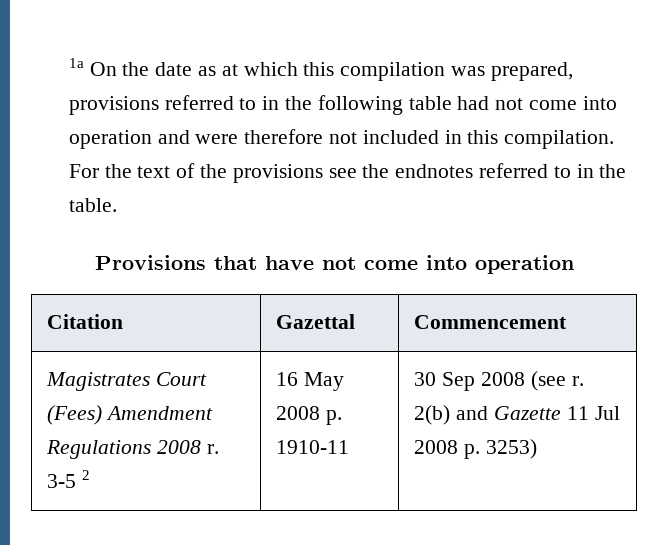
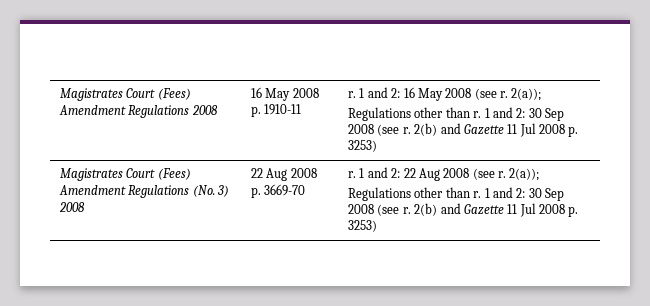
[68,58,573,81] [68,95,617,115] [68,129,615,149] [68,163,627,183] [68,198,117,212] [94,255,574,274] [47,314,124,329] [276,314,356,329] [414,315,568,329] 1a On the date as at which this compilation was prepared, provisions referred to in the following table had not come into operation and were therefore not included in this compilation. For the text of the provisions see the endnotes referred to in the table. // Provisions that have not come into operation // Citation | Gazettal | Commencement // -> (60, 94) none
[206,444,219,454] [47,470,91,488] r. 3-5 2 -> (218, 110) none
(350, 447) none -> [348,87,542,101] [348,107,526,121] r. 1 and 2: 16 May 2008 (see r. 2(a)); // Regulations other than r. 1 and 2:
(537, 449) none -> [60,168,191,181] [59,185,230,198] [59,202,86,212] [251,168,317,181] [251,184,306,198] [348,167,540,181] [348,187,565,201] [348,203,579,217] [348,220,378,232] // Magistrates Court (Fees) Amendment Regulations (No. 3) 2008 | 22 Aug 2008 p. 3669-70 | r. 1 and 2: 22 Aug 2008 (see r. 2(a)); // Regulations other than r. 1 and 2: 30 Sep 2008 (see r. 2(b) and Gazette 11 Jul 2008 p. 3253)

